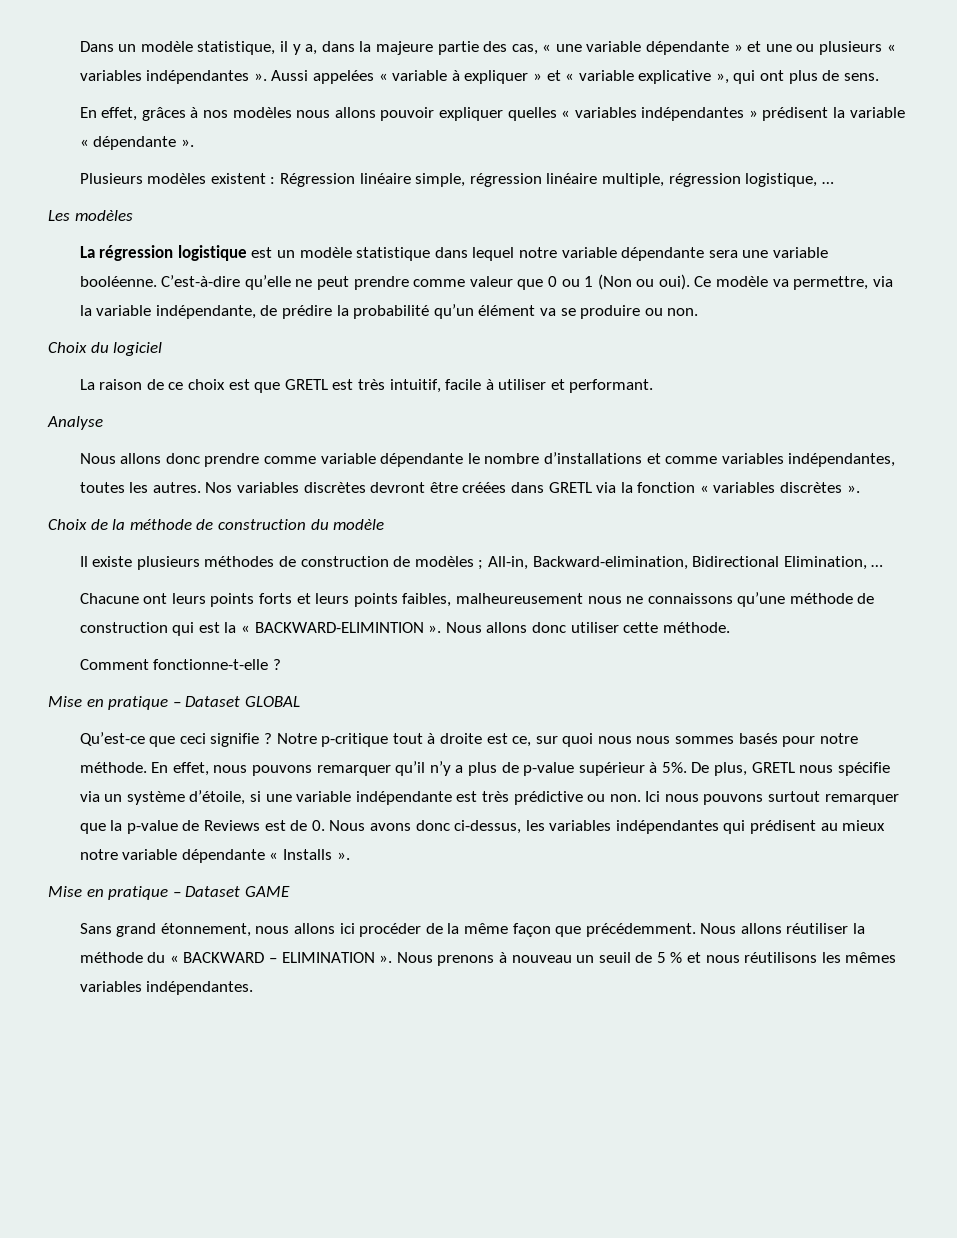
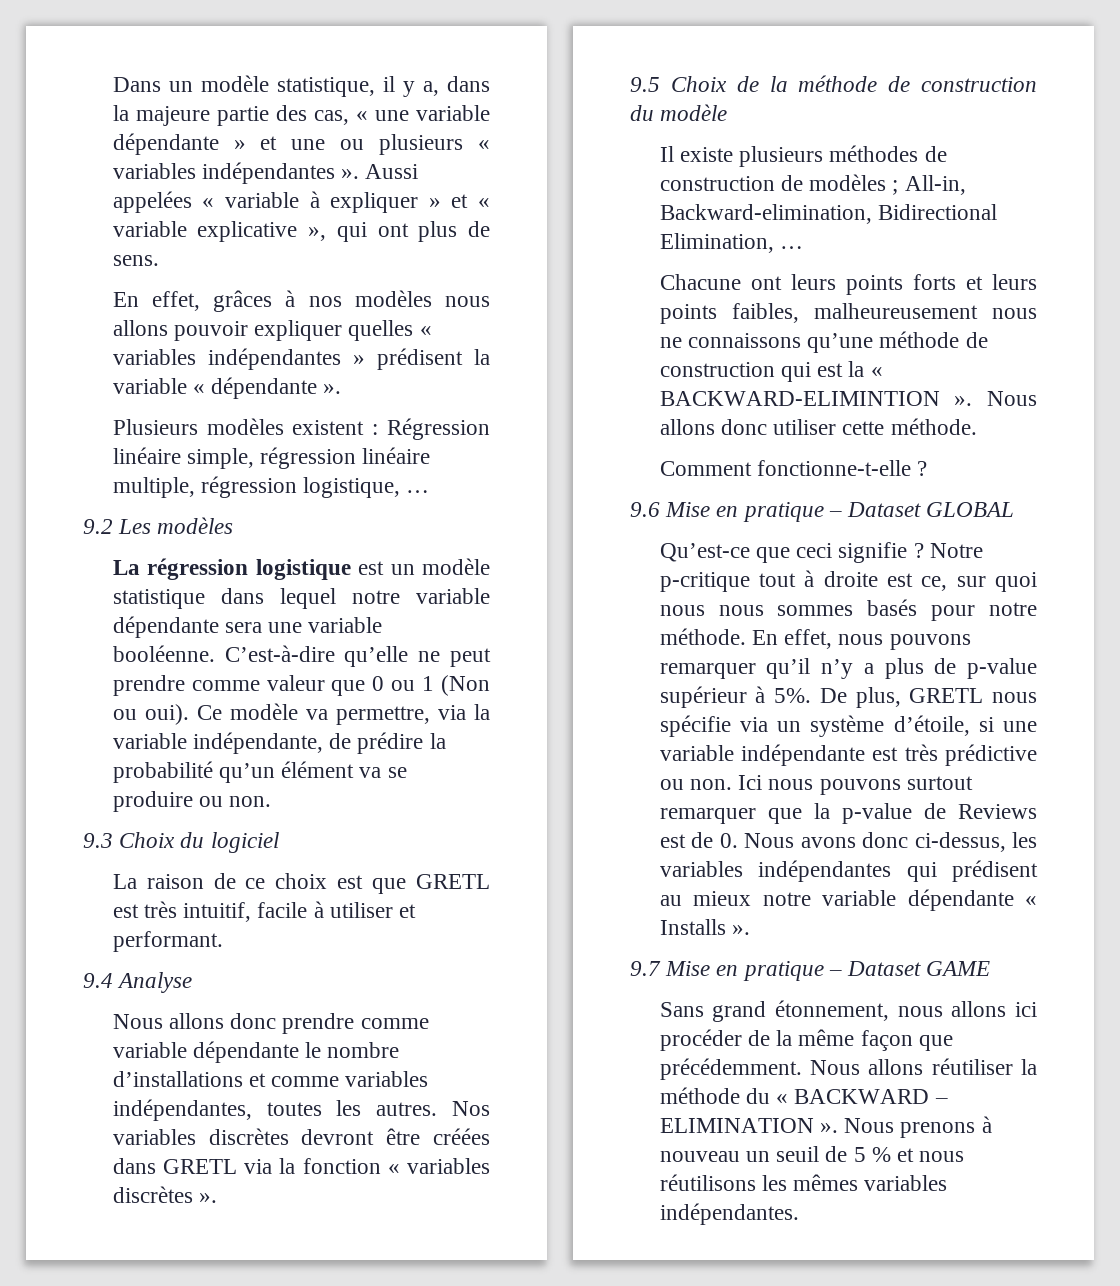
(834, 183) none -> [83,519,113,534] 9.2
(699, 312) none -> [83,833,113,848] 9.3
(654, 386) none -> [83,973,113,988] 9.4
(860, 489) none -> [630,77,660,92] 9.5
(281, 664) none -> [630,502,660,517] 9.6
(350, 856) none -> [630,961,661,976] 9.7

